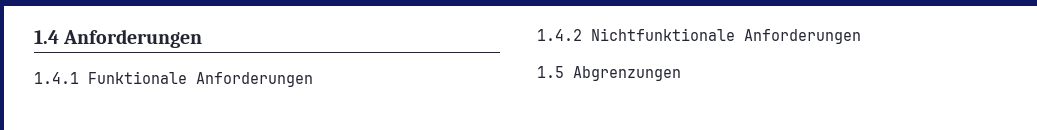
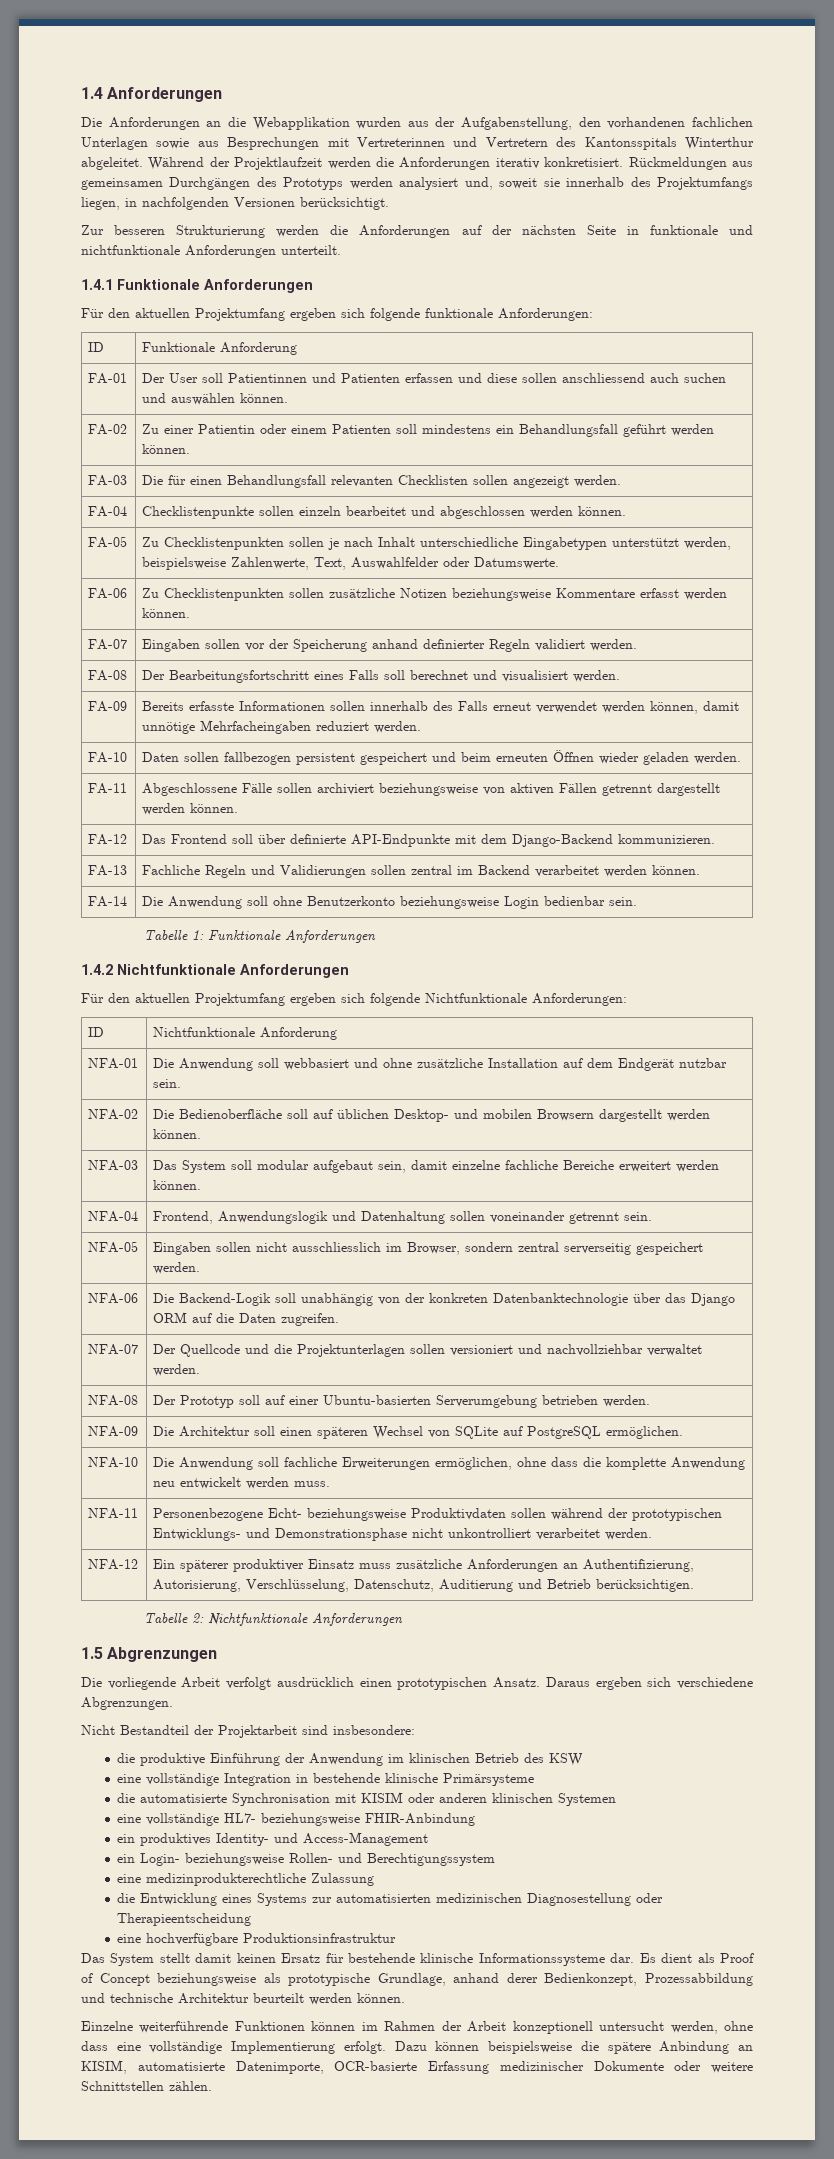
[34,71,313,87] [537,28,861,44] [537,66,681,81] 1.4.1 Funktionale Anforderungen // 1.4.2 Nichtfunktionale Anforderungen // 1.5 Abgrenzungen -> [81,117,753,130] [81,137,754,150] [81,157,753,170] [81,177,753,190] [81,197,389,210] [81,225,754,238] [81,245,341,258] [81,279,313,293] [81,308,593,321] [88,342,105,352] [142,342,298,355] [88,373,128,384] [142,373,727,383] [142,393,289,405] [88,424,128,435] [142,424,715,437] [142,444,191,454] [88,475,128,486] [142,475,622,488] [88,506,128,517] [142,506,627,519] [88,536,128,548] [142,537,732,550] [142,557,560,570] [88,588,128,599] [142,588,728,601] [142,608,191,618] [88,639,128,650] [142,639,638,652] [88,670,128,681] [142,670,621,683] [88,701,128,712] [142,701,740,714] [142,720,422,734] [88,752,128,763] [142,750,742,765] [88,783,128,794] [142,783,721,796] [142,803,239,815] [88,834,128,845] [142,834,716,847] [88,865,128,876] [142,865,701,878] [88,896,128,907] [142,896,638,909] [143,930,376,943] [81,964,349,978] [81,993,627,1006] [88,1027,105,1037] [153,1027,338,1040] [88,1058,139,1069] [153,1058,728,1071] [153,1079,182,1088] [88,1109,139,1120] [153,1109,711,1122] [153,1129,202,1139] [88,1160,139,1171] [153,1160,720,1173] [153,1180,202,1190] [88,1211,139,1222] [153,1211,653,1224] [88,1241,139,1253] [153,1242,704,1255] [153,1262,201,1274] [88,1293,139,1304] [153,1293,736,1306] [153,1312,340,1326] [88,1344,139,1355] [153,1344,703,1357] [153,1364,201,1376] [88,1395,139,1406] [153,1395,651,1408] [88,1426,139,1437] [153,1426,684,1439] [88,1457,139,1468] [153,1457,746,1470] [153,1477,331,1489] [88,1508,139,1519] [153,1508,723,1521] [153,1528,653,1541] [88,1559,139,1570] [153,1559,695,1572] [153,1579,695,1592] [143,1613,403,1626] [81,1647,218,1662] [81,1677,754,1690] [81,1697,173,1710] [81,1725,415,1738] [117,1753,584,1766] [117,1773,535,1786] [117,1792,617,1806] [117,1813,476,1826] [117,1832,429,1846] [117,1853,496,1866] [117,1873,375,1886] [117,1893,664,1906] [117,1913,252,1926] [117,1933,397,1946] [81,1953,755,1966] [81,1973,753,1986] [81,1993,405,2005] [81,2021,753,2034] [81,2041,754,2054] [81,2060,753,2074] [81,2081,212,2091] Die Anforderungen an die Webapplikation wurden aus der Aufgabenstellung, den vorhandenen fachlichen Unterlagen sowie aus Besprechungen mit Vertreterinnen und Vertretern des Kantonsspitals Winterthur abgeleitet. Während der Projektlaufzeit werden die Anforderungen iterativ konkretisiert. Rückmeldungen aus gemeinsamen Durchgängen des Prototyps werden analysiert und, soweit sie innerhalb des Projektumfangs liegen, in nachfolgenden Versionen berücksichtigt. // Zur besseren Strukturierung werden die Anforderungen auf der nächsten Seite in funktionale und nichtfunktionale Anforderungen unterteilt. // 1.4.1 Funktionale Anforderungen // Für den aktuellen Projektumfang ergeben sich folgende funktionale Anforderungen: // ID | Funktionale Anforderung // FA-01 | Der User soll Patientinnen und Patienten erfassen und diese sollen anschliessend auch suchen und auswählen können. // FA-02 | Zu einer Patientin oder einem Patienten soll mindestens ein Behandlungsfall geführt werden können. // FA-03 | Die für einen Behandlungsfall relevanten Checklisten sollen angezeigt werden. // FA-04 | Checklistenpunkte sollen einzeln bearbeitet und abgeschlossen werden können. // FA-05 | Zu Checklistenpunkten sollen je nach Inhalt unterschiedliche Eingabetypen unterstützt werden, beispielsweise Zahlenwerte, Text, Auswahlfelder oder Datumswerte. // FA-06 | Zu Checklistenpunkten sollen zusätzliche Notizen beziehungsweise Kommentare erfasst werden können. // FA-07 | Eingaben sollen vor der Speicherung anhand definierter Regeln validiert werden. // FA-08 | Der Bearbeitungsfortschritt eines Falls soll berechnet und visualisiert werden. // FA-09 | Bereits erfasste Informationen sollen innerhalb des Falls erneut verwendet werden können, damit unnötige Mehrfacheingaben reduziert werden. // FA-10 | Daten sollen fallbezogen persistent gespeichert und beim erneuten Öffnen wieder geladen werden. // FA-11 | Abgeschlossene Fälle sollen archiviert beziehungsweise von aktiven Fällen getrennt dargestellt werden können. // FA-12 | Das Frontend soll über definierte API-Endpunkte mit dem Django-Backend kommunizieren. // FA-13 | Fachliche Regeln und Validierungen sollen zentral im Backend verarbeitet werden können. // FA-14 | Die Anwendung soll ohne Benutzerkonto beziehungsweise Login bedienbar sein. // Tabelle 1: Funktionale Anforderungen // 1.4.2 Nichtfunktionale Anforderungen // Für den aktuellen Projektumfang ergeben sich folgende Nichtfunktionale Anforderungen: // ID | Nichtfunktionale Anforderung // NFA-01 | Die Anwendung soll webbasiert und ohne zusätzliche Installation auf dem Endgerät nutzbar sein. // NFA-02 | Die Bedienoberfläche soll auf üblichen Desktop- und mobilen Browsern dargestellt werden können. // NFA-03 | Das System soll modular aufgebaut sein, damit einzelne fachliche Bereiche erweitert werden können. // NFA-04 | Frontend, Anwendungslogik und Datenhaltung sollen voneinander getrennt sein. // NFA-05 | Eingaben sollen nicht ausschliesslich im Browser, sondern zentral serverseitig gespeichert werden. // NFA-06 | Die Backend-Logik soll unabhängig von der konkreten Datenbanktechnologie über das Django ORM auf die Daten zugreifen. // NFA-07 | Der Quellcode und die Projektunterlagen sollen versioniert und nachvollziehbar verwaltet werden. // NFA-08 | Der Prototyp soll auf einer Ubuntu-basierten Serverumgebung betrieben werden. // NFA-09 | Die Architektur soll einen späteren Wechsel von SQLite auf PostgreSQL ermöglichen. // NFA-10 | Die Anwendung soll fachliche Erweiterungen ermöglichen, ohne dass die komplette Anwendung neu entwickelt werden muss. // NFA-11 | Personenbezogene Echt- beziehungsweise Produktivdaten sollen während der prototypischen Entwicklungs- und Demonstrationsphase nicht unkontrolliert verarbeitet werden. // NFA-12 | Ein späterer produktiver Einsatz muss zusätzliche Anforderungen an Authentifizierung, Autorisierung, Verschlüsselung, Datenschutz, Auditierung und Betrieb berücksichtigen. // Tabelle 2: Nichtfunktionale Anforderungen // 1.5 Abgrenzungen // Die vorliegende Arbeit verfolgt ausdrücklich einen prototypischen Ansatz. Daraus ergeben sich verschiedene Abgrenzungen. // Nicht Bestandteil der Projektarbeit sind insbesondere: // die produktive Einführung der Anwendung im klinischen Betrieb des KSW // eine vollständige Integration in bestehende klinische Primärsysteme // die automatisierte Synchronisation mit KISIM oder anderen klinischen Systemen // eine vollständige HL7- beziehungsweise FHIR-Anbindung // ein produktives Identity- und Access-Management // ein Login- beziehungsweise Rollen- und Berechtigungssystem // eine medizinprodukterechtliche Zulassung // die Entwicklung eines Systems zur automatisierten medizinischen Diagnosestellung oder Therapieentscheidung // eine hochverfügbare Produktionsinfrastruktur // Das System stellt damit keinen Ersatz für bestehende klinische Informationssysteme dar. Es dient als Proof of Concept beziehungsweise als prototypische Grundlage, anhand derer Bedienkonzept, Prozessabbildung und technische Architektur beurteilt werden können. // Einzelne weiterführende Funktionen können im Rahmen der Arbeit konzeptionell untersucht werden, ohne dass eine vollständige Implementierung erfolgt. Dazu können beispielsweise die spätere Anbindung an KISIM, automatisierte Datenimporte, OCR-basierte Erfassung medizinischer Dokumente oder weitere Schnittstellen zählen.

